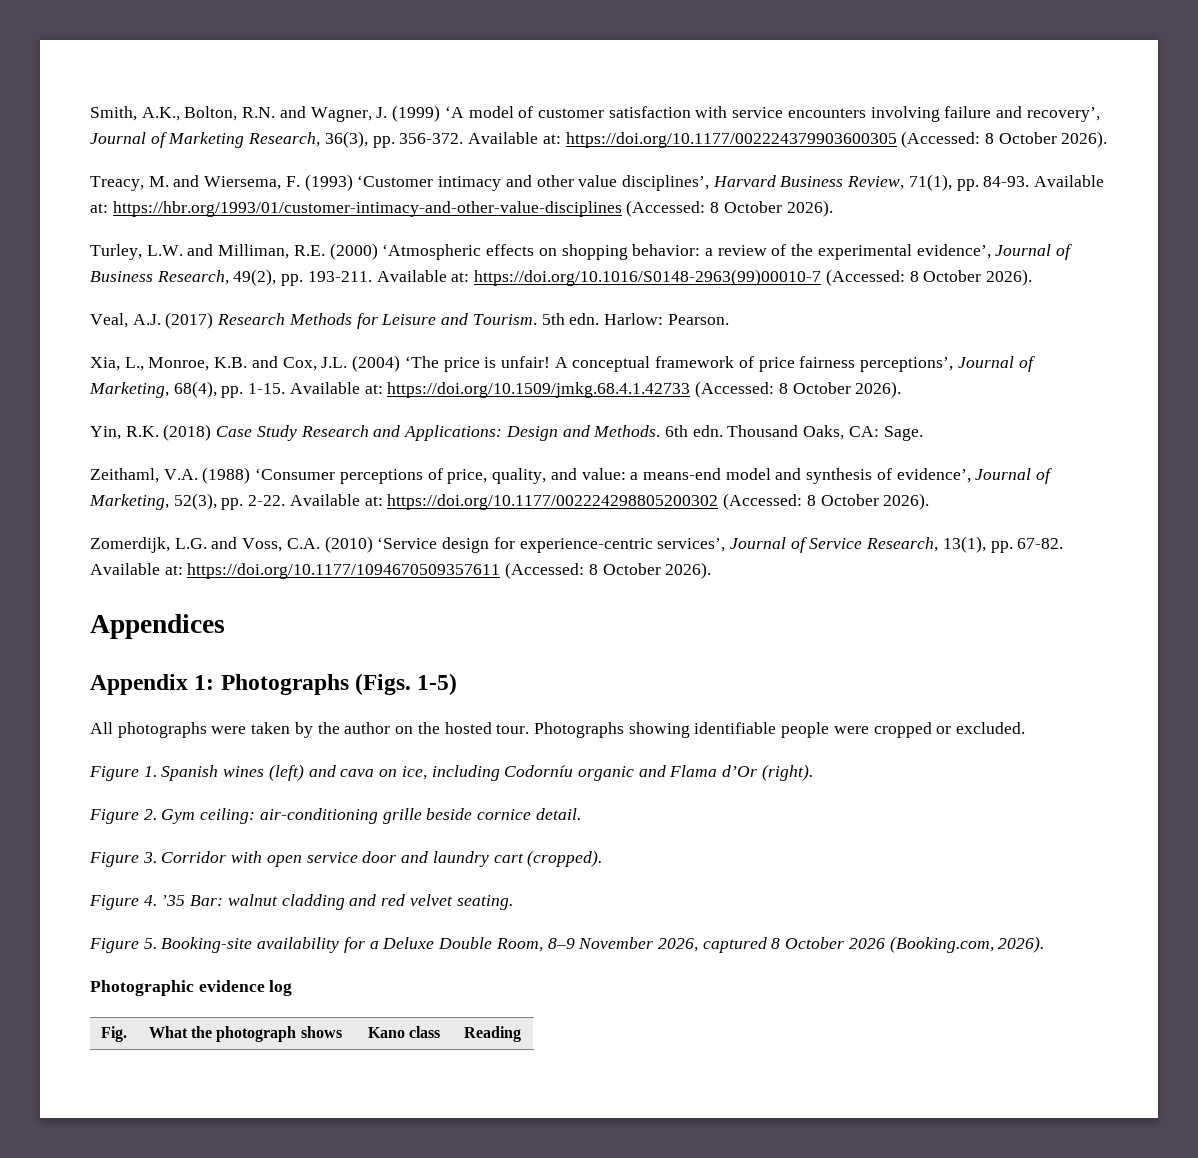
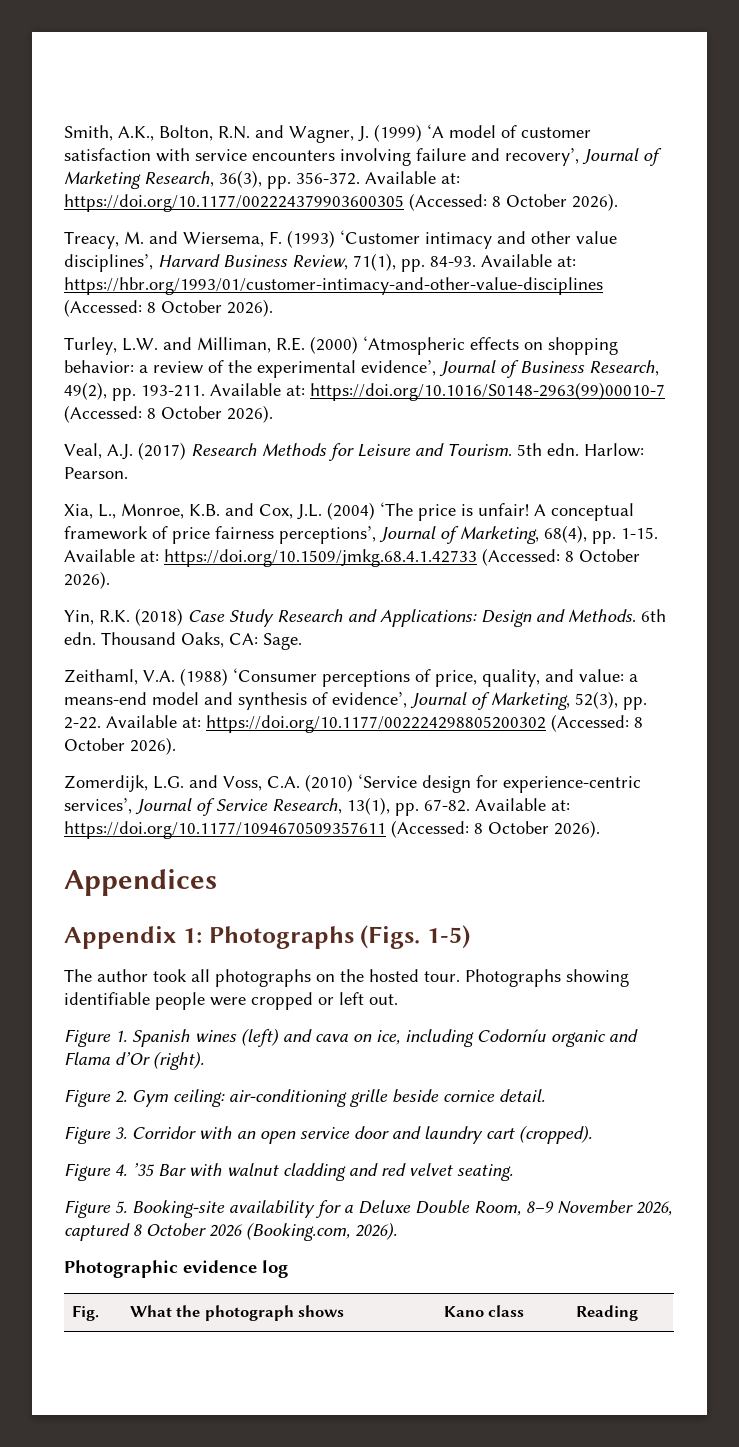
[90,722,391,738] All photographs were taken by the author -> [64,969,311,987] The author took all photographs
[956,722,1026,734] excluded. -> [339,992,398,1005] left out.
(263, 857) none -> [237,1131,256,1139] an
[190,895,224,906] Bar: -> [158,1163,222,1176] Bar with

